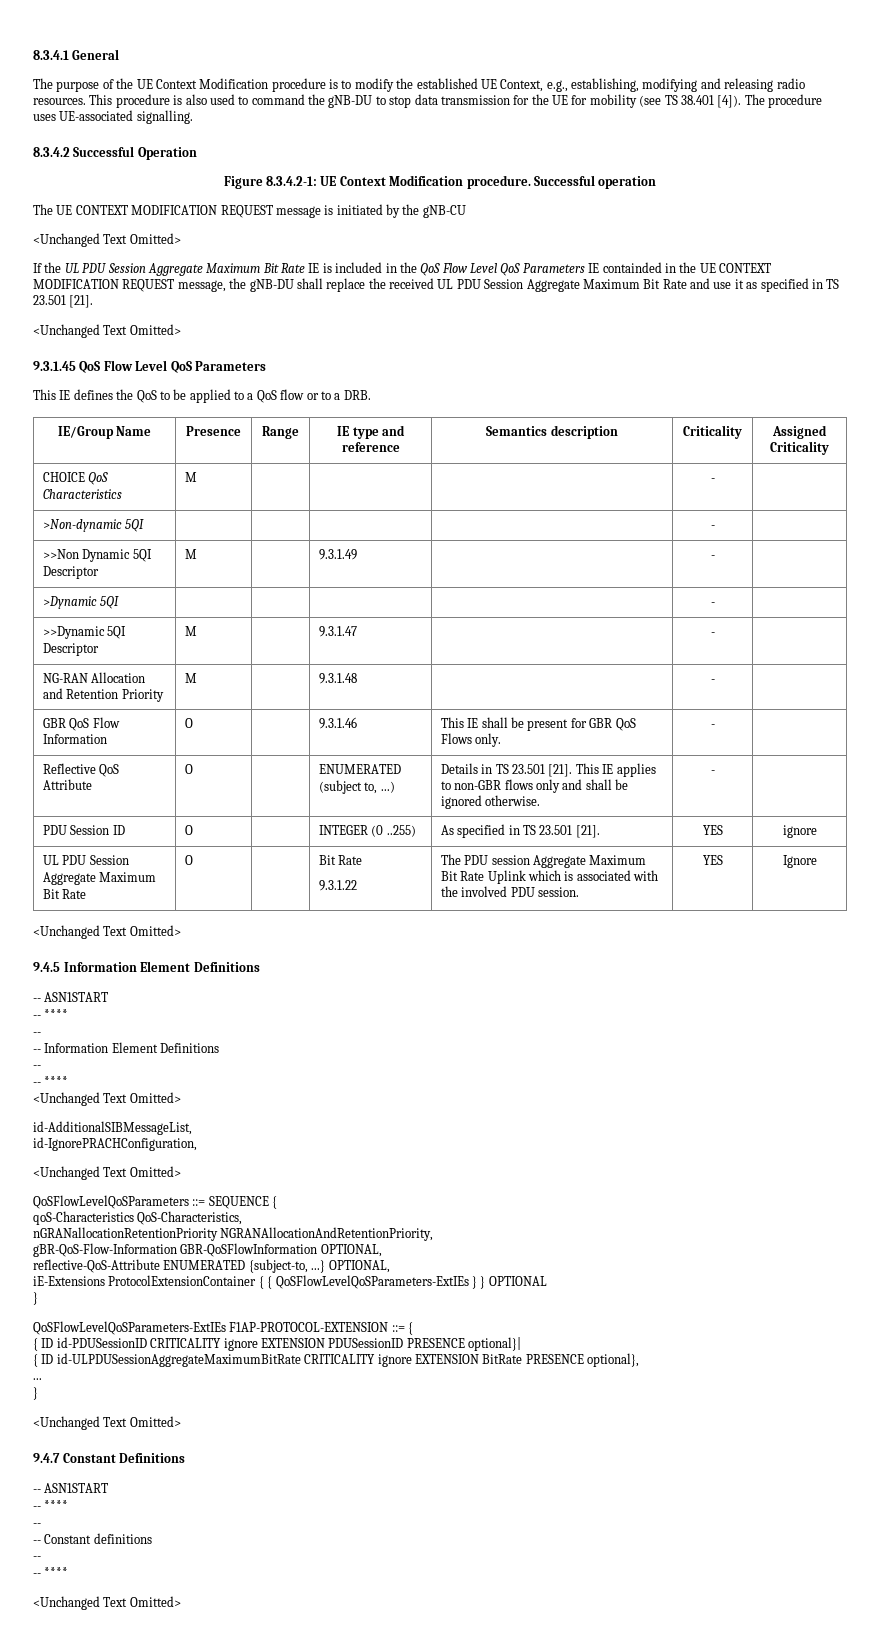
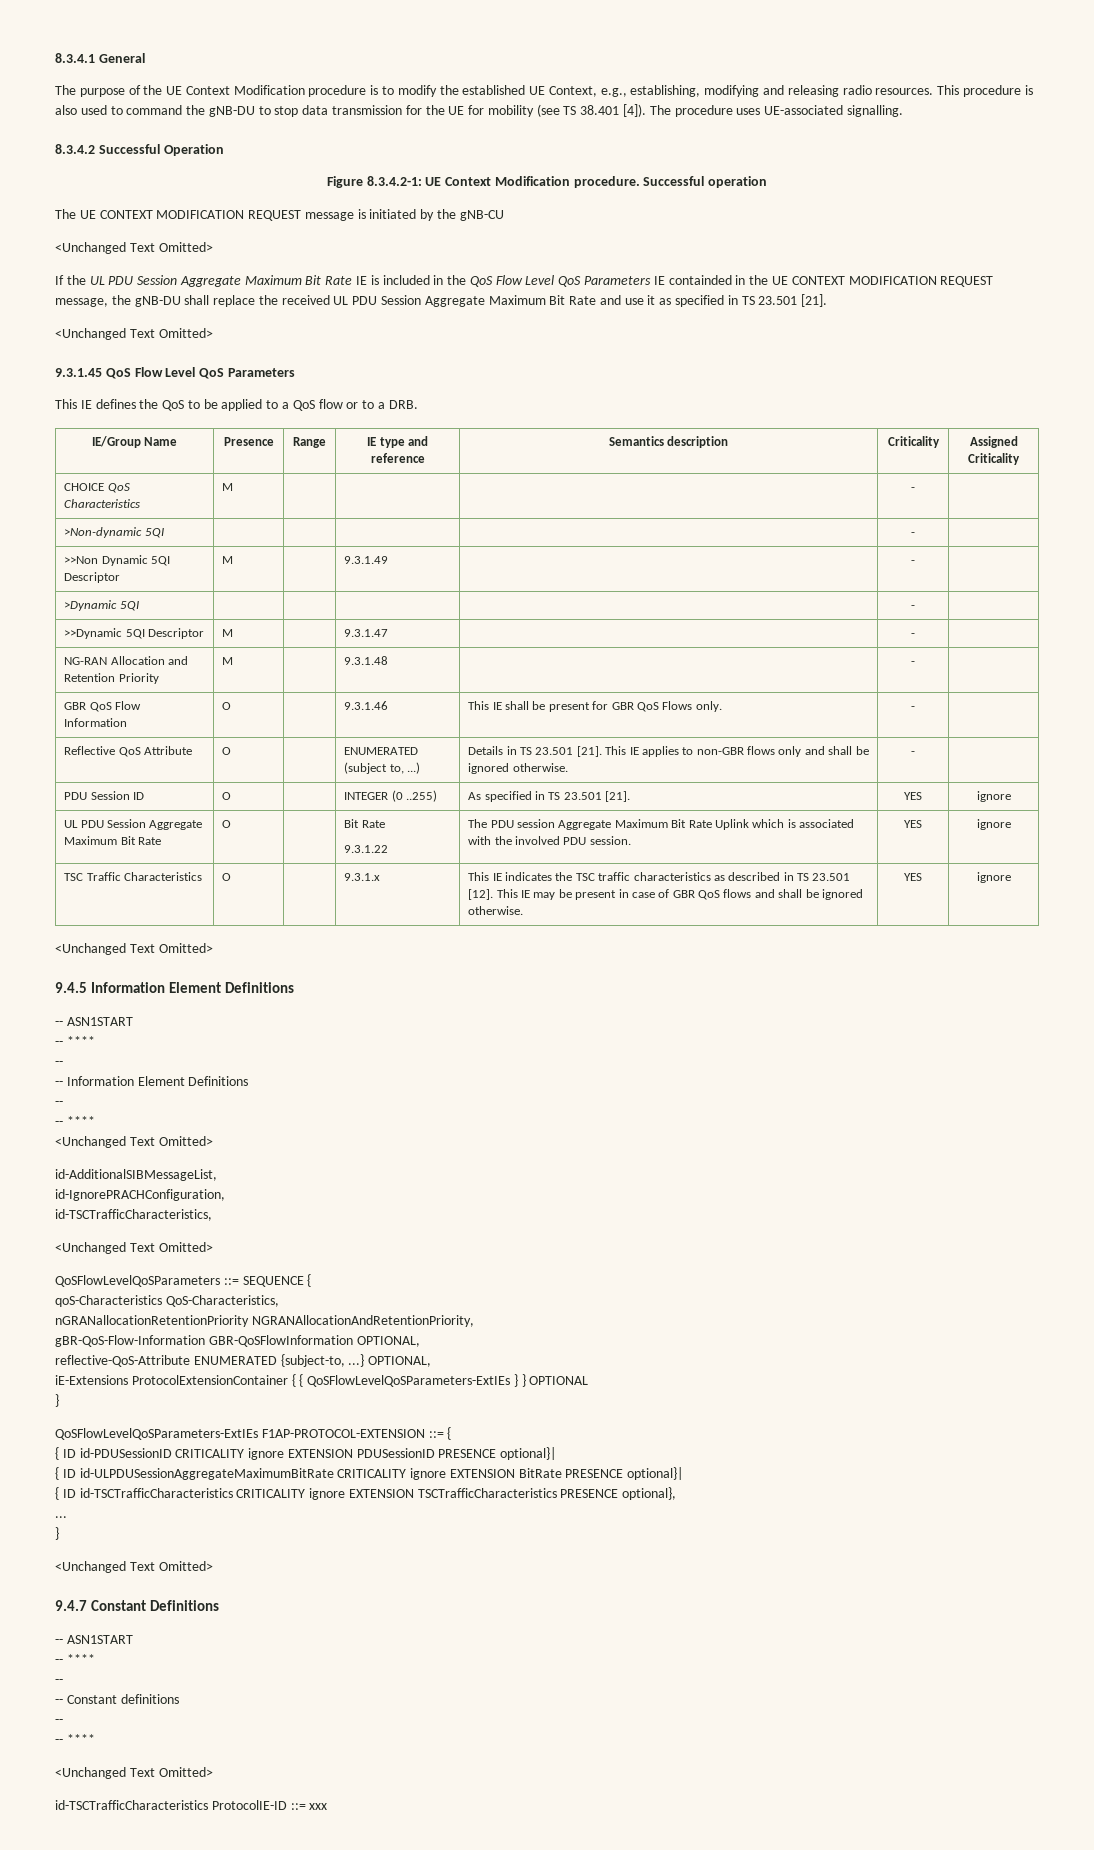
[782,855,817,868] Ignore -> [976,819,1011,830] [64,872,203,881] [222,873,232,881] [344,873,381,881] [468,872,851,881] [468,889,863,900] [468,906,524,915] [904,873,922,881] [976,872,1011,883] ignore // TSC Traffic Characteristics | O | | 9.3.1.x | This IE indicates the TSC traffic characteristics as described in TS 23.501 [12]. This IE may be present in case of GBR QoS flows and shall be ignored otherwise. | YES | ignore
(197, 1144) none -> [55,1209,212,1221] // id-TSCTrafficCharacteristics,
(584, 1359) none -> [627,1467,684,1480] [55,1487,619,1500] optional}| // { ID id-TSCTrafficCharacteristics CRITICALITY ignore EXTENSION TSCTrafficCharacteristics PRESENCE
(181, 1601) none -> [55,1800,328,1810] // id-TSCTrafficCharacteristics ProtocolIE-ID ::= xxx

